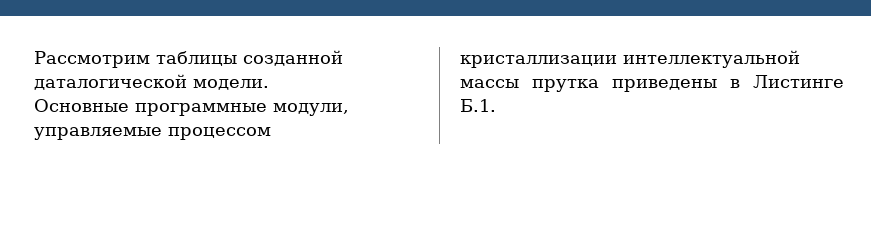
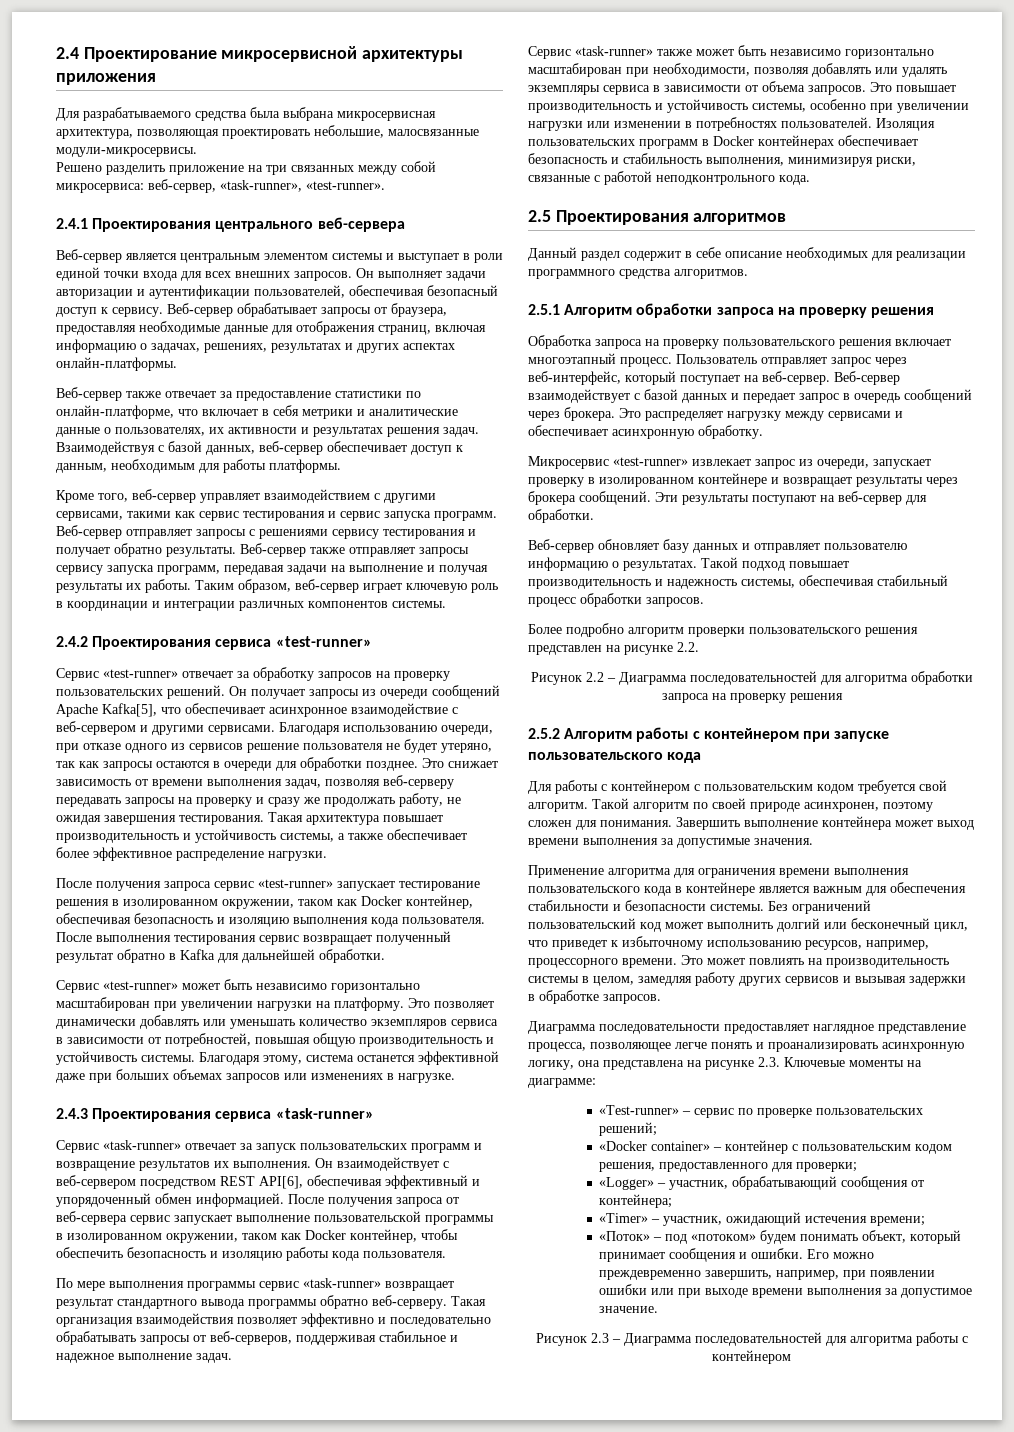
[34,50,343,68] [34,74,269,90] [34,99,349,116] [34,127,271,140] [460,50,800,68] [460,75,844,92] [460,99,496,112] Рассмотрим таблицы созданной даталогической модели. // Основные программные модули, управляемые процессом кристаллизации интеллектуальной массы прутка приведены в Листинге Б.1. -> [56,46,464,62] [56,73,156,85] [56,107,436,121] [56,125,479,139] [56,147,197,157] [56,161,436,175] [56,179,385,193] [56,217,405,232] [56,249,503,263] [56,267,486,281] [56,285,498,299] [56,303,447,317] [56,321,486,335] [56,339,455,353] [56,357,177,371] [56,387,421,401] [56,405,458,419] [56,427,479,437] [56,441,463,455] [56,459,341,473] [56,489,436,503] [56,511,497,521] [56,525,476,539] [56,543,469,557] [56,565,488,575] [56,579,498,593] [56,601,446,611] [56,636,372,650] [56,667,450,681] [56,685,500,699] [56,703,458,717] [56,721,493,735] [56,739,492,753] [56,757,498,771] [56,775,454,789] [56,793,461,807] [56,812,443,825] [56,829,467,843] [56,847,327,861] [56,878,480,891] [56,895,473,909] [56,913,485,927] [56,931,451,945] [56,949,385,963] [56,979,420,993] [56,997,494,1011] [56,1015,498,1029] [56,1033,494,1047] [56,1051,499,1065] [56,1069,455,1083] [56,1108,374,1122] [56,1140,482,1153] [56,1157,449,1171] [56,1175,480,1189] [56,1193,459,1207] [56,1211,494,1225] [56,1229,458,1243] [56,1247,446,1261] [56,1278,454,1291] [56,1295,486,1309] [56,1313,491,1327] [56,1331,458,1345] [56,1353,232,1363] [528,45,934,59] [528,63,947,77] [528,81,956,95] [528,99,969,113] [528,117,935,131] [528,135,918,149] [528,153,916,167] [528,171,810,185] [528,210,787,225] [528,247,966,261] [528,269,748,279] [528,303,935,318] [528,335,951,349] [528,353,907,367] [528,371,900,385] [528,389,972,403] [528,407,903,421] [528,425,763,439] [528,456,931,469] [528,473,958,487] [528,491,927,505] [528,509,594,523] [528,539,907,553] [528,557,849,571] [528,575,948,589] [528,593,704,607] [528,623,918,637] [528,642,699,655] [530,671,973,685] [661,693,843,703] [528,727,890,742] [528,752,702,763] [528,780,947,794] [528,798,933,812] [528,816,974,830] [528,838,813,848] [528,865,909,878] [528,882,966,896] [528,900,871,914] [528,918,968,932] [528,936,929,950] [528,955,949,968] [528,972,966,986] [528,990,661,1004] [528,1021,966,1034] [528,1042,964,1052] [528,1057,922,1070] [528,1078,596,1088] [599,1105,924,1118] [599,1122,658,1136] [599,1140,953,1154] [599,1162,858,1172] [599,1176,925,1190] [599,1194,673,1208] [599,1212,926,1226] [599,1230,962,1244] [599,1248,875,1262] [599,1270,936,1280] [599,1284,973,1298] [599,1306,659,1313] [535,1332,968,1346] [712,1350,791,1364] 2.4 Проектирование микросервисной архитектуры приложения // Для разрабатываемого средства была выбрана микросервисная архитектура, позволяющая проектировать небольшие, малосвязанные модули-микросервисы. // Решено разделить приложение на три связанных между собой микросервиса: веб-сервер, «task-runner», «test-runner». // 2.4.1 Проектирования центрального веб-сервера // Веб-сервер является центральным элементом системы и выступает в роли единой точки входа для всех внешних запросов. Он выполняет задачи авторизации и аутентификации пользователей, обеспечивая безопасный доступ к сервису. Веб-сервер обрабатывает запросы от браузера, предоставляя необходимые данные для отображения страниц, включая информацию о задачах, решениях, результатах и других аспектах онлайн-платформы. // Веб-сервер также отвечает за предоставление статистики по онлайн-платформе, что включает в себя метрики и аналитические данные о пользователях, их активности и результатах решения задач. Взаимодействуя с базой данных, веб-сервер обеспечивает доступ к данным, необходимым для работы платформы. // Кроме того, веб-сервер управляет взаимодействием с другими сервисами, такими как сервис тестирования и сервис запуска программ. Веб-сервер отправляет запросы с решениями сервису тестирования и получает обратно результаты. Веб-сервер также отправляет запросы сервису запуска программ, передавая задачи на выполнение и получая результаты их работы. Таким образом, веб-сервер играет ключевую роль в координации и интеграции различных компонентов системы. // 2.4.2 Проектирования сервиса «test-runner» // Сервис «test-runner» отвечает за обработку запросов на проверку пользовательских решений. Он получает запросы из очереди сообщений Apache Kafka[5], что обеспечивает асинхронное взаимодействие с веб-сервером и другими сервисами. Благодаря использованию очереди, при отказе одного из сервисов решение пользователя не будет утеряно, так как запросы остаются в очереди для обработки позднее. Это снижает зависимость от времени выполнения задач, позволяя веб-серверу передавать запросы на проверку и сразу же продолжать работу, не ожидая завершения тестирования. Такая архитектура повышает производительность и устойчивость системы, а также обеспечивает более эффективное распределение нагрузки. // После получения запроса сервис «test-runner» запускает тестирование решения в изолированном окружении, таком как Docker контейнер, обеспечивая безопасность и изоляцию выполнения кода пользователя. После выполнения тестирования сервис возвращает полученный результат обратно в Kafka для дальнейшей обработки. // Сервис «test-runner» может быть независимо горизонтально масштабирован при увеличении нагрузки на платформу. Это позволяет динамически добавлять или уменьшать количество экземпляров сервиса в зависимости от потребностей, повышая общую производительность и устойчивость системы. Благодаря этому, система останется эффективной даже при больших объемах запросов или изменениях в нагрузке. // 2.4.3 Проектирования сервиса «task-runner» // Сервис «task-runner» отвечает за запуск пользовательских программ и возвращение результатов их выполнения. Он взаимодействует с веб-сервером посредством REST API[6], обеспечивая эффективный и упорядоченный обмен информацией. После получения запроса от веб-сервера сервис запускает выполнение пользовательской программы в изолированном окружении, таком как Docker контейнер, чтобы обеспечить безопасность и изоляцию работы кода пользователя. // По мере выполнения программы сервис «task-runner» возвращает результат стандартного вывода программы обратно веб-серверу. Такая организация взаимодействия позволяет эффективно и последовательно обрабатывать запросы от веб-серверов, поддерживая стабильное и надежное выполнение задач. // Сервис «task-runner» также может быть независимо горизонтально масштабирован при необходимости, позволяя добавлять или удалять экземпляры сервиса в зависимости от объема запросов. Это повышает производительность и устойчивость системы, особенно при увеличении нагрузки или изменении в потребностях пользователей. Изоляция пользовательских программ в Docker контейнерах обеспечивает безопасность и стабильность выполнения, минимизируя риски, связанные с работой неподконтрольного кода. // 2.5 Проектирования алгоритмов // Данный раздел содержит в себе описание необходимых для реализации программного средства алгоритмов. // 2.5.1 Алгоритм обработки запроса на проверку решения // Обработка запроса на проверку пользовательского решения включает многоэтапный процесс. Пользователь отправляет запрос через веб-интерфейс, который поступает на веб-сервер. Веб-сервер взаимодействует с базой данных и передает запрос в очередь сообщений через брокера. Это распределяет нагрузку между сервисами и обеспечивает асинхронную обработку. // Микросервис «test-runner» извлекает запрос из очереди, запускает проверку в изолированном контейнере и возвращает результаты через брокера сообщений. Эти результаты поступают на веб-сервер для обработки. // Веб-сервер обновляет базу данных и отправляет пользователю информацию о результатах. Такой подход повышает производительность и надежность системы, обеспечивая стабильный процесс обработки запросов. // Более подробно алгоритм проверки пользовательского решения представлен на рисунке 2.2. // Рисунок 2.2 – Диаграмма последовательностей для алгоритма обработки запроса на проверку решения // 2.5.2 Алгоритм работы с контейнером при запуске пользовательского кода // Для работы с контейнером с пользовательским кодом требуется свой алгоритм. Такой алгоритм по своей природе асинхронен, поэтому сложен для понимания. Завершить выполнение контейнера может выход времени выполнения за допустимые значения. // Применение алгоритма для ограничения времени выполнения пользовательского кода в контейнере является важным для обеспечения стабильности и безопасности системы. Без ограничений пользовательский код может выполнить долгий или бесконечный цикл, что приведет к избыточному использованию ресурсов, например, процессорного времени. Это может повлиять на производительность системы в целом, замедляя работу других сервисов и вызывая задержки в обработке запросов. // Диаграмма последовательности предоставляет наглядное представление процесса, позволяющее легче понять и проанализировать асинхронную логику, она представлена на рисунке 2.3. Ключевые моменты на диаграмме: // «Test-runner» – сервис по проверке пользовательских решений; // «Docker container» – контейнер с пользовательским кодом решения, предоставленного для проверки; // «Logger» – участник, обрабатывающий сообщения от контейнера; // «Timer» – участник, ожидающий истечения времени; // «Поток» – под «потоком» будем понимать объект, который принимает сообщения и ошибки. Его можно преждевременно завершить, например, при появлении ошибки или при выходе времени выполнения за допустимое значение. // Рисунок 2.3 – Диаграмма последовательностей для алгоритма работы с контейнером

